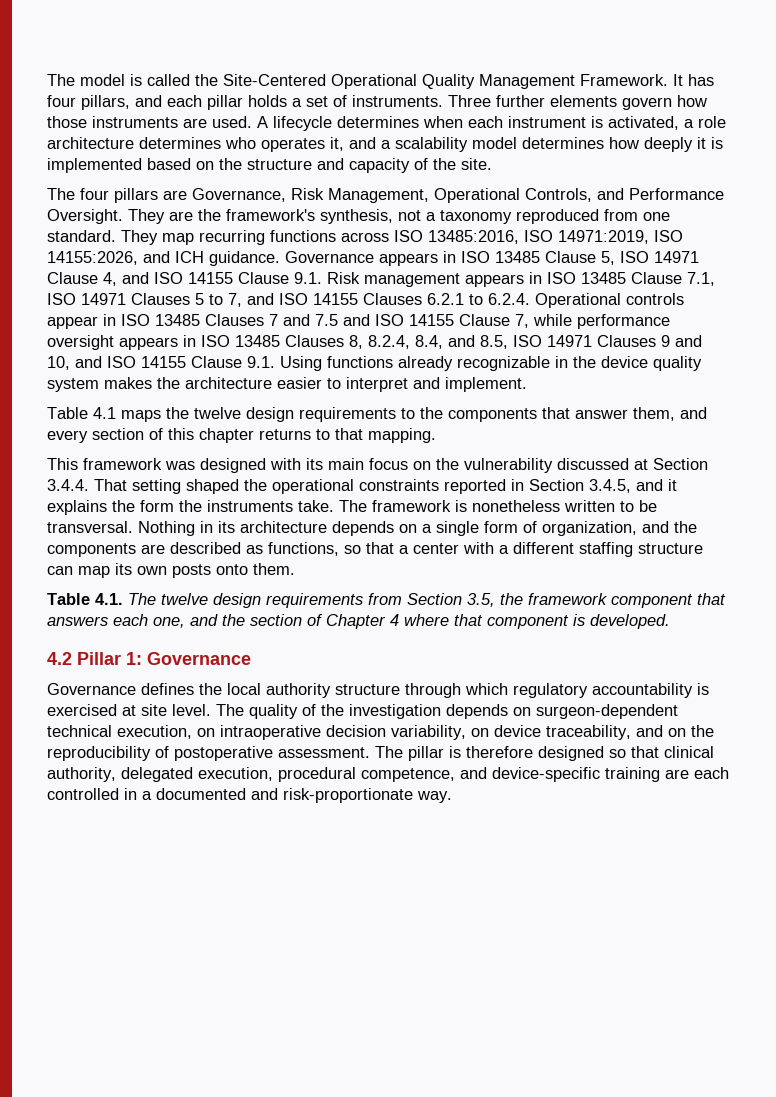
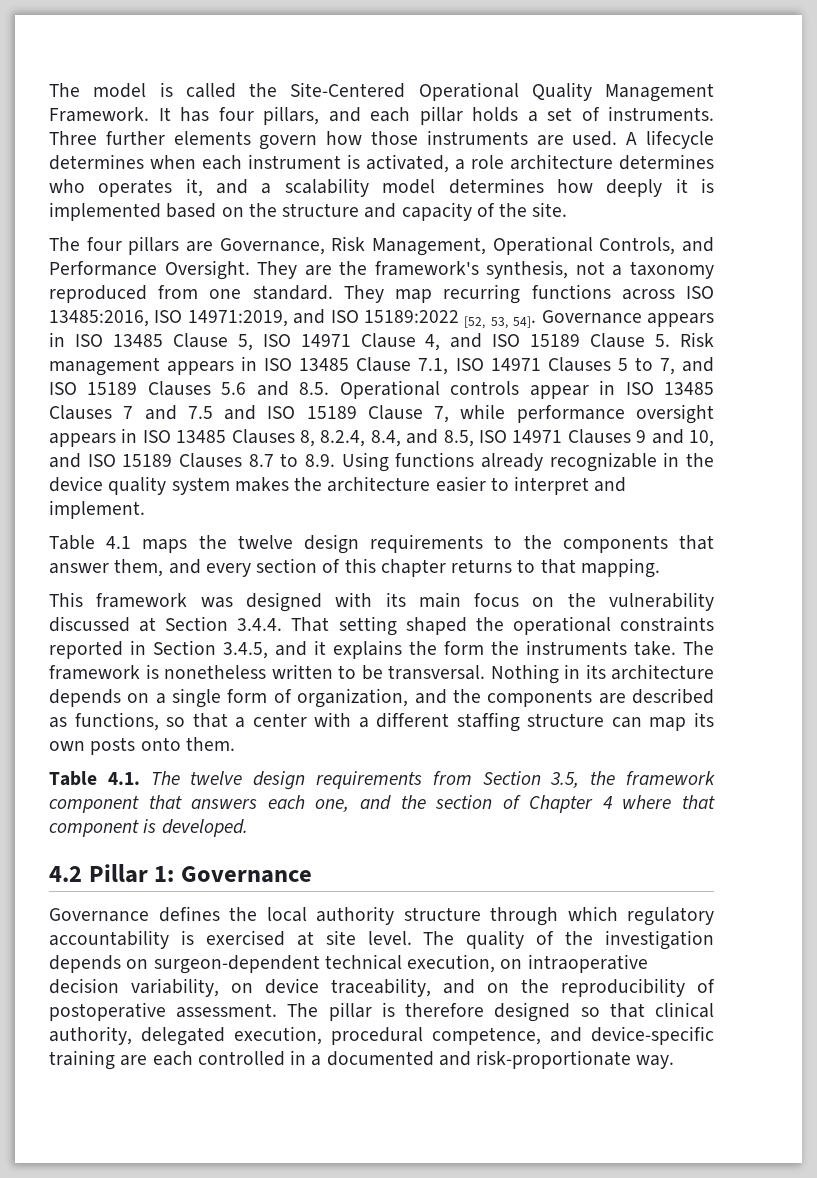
[654,230,683,242] [47,251,280,266] ISO 14155:2026, and ICH guidance. -> [293,309,537,329] and ISO 15189:2022 [52, 53, 54].
[188,272,322,284] 14155 Clause 9.1. -> [530,333,671,348] 15189 Clause 5.
[313,293,530,305] 14155 Clauses 6.2.1 to 6.2.4. -> [87,381,330,396] 15189 Clauses 5.6 and 8.5.
[409,314,454,326] 14155 -> [306,406,357,419] 15189
[141,356,275,368] 14155 Clause 9.1. -> [122,453,335,468] 15189 Clauses 8.7 to 8.9.

